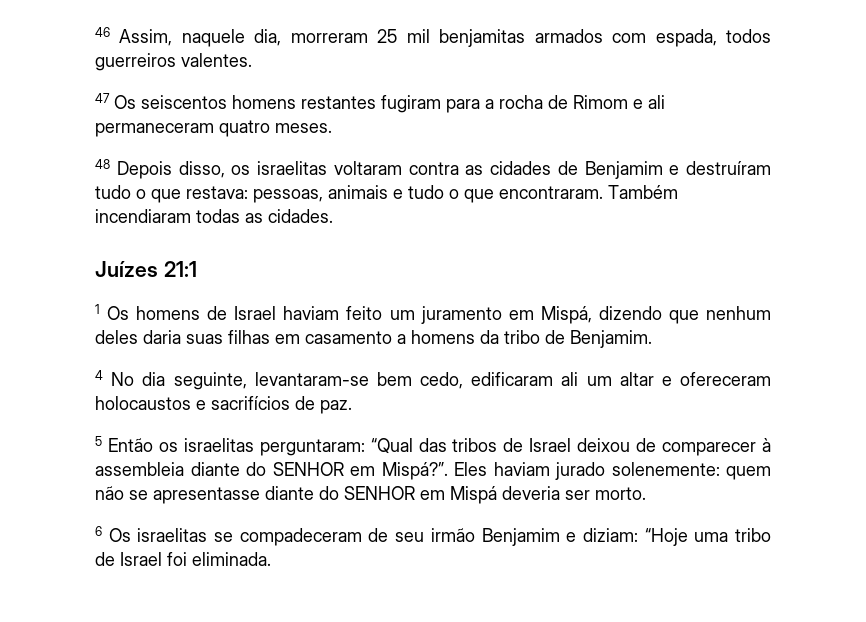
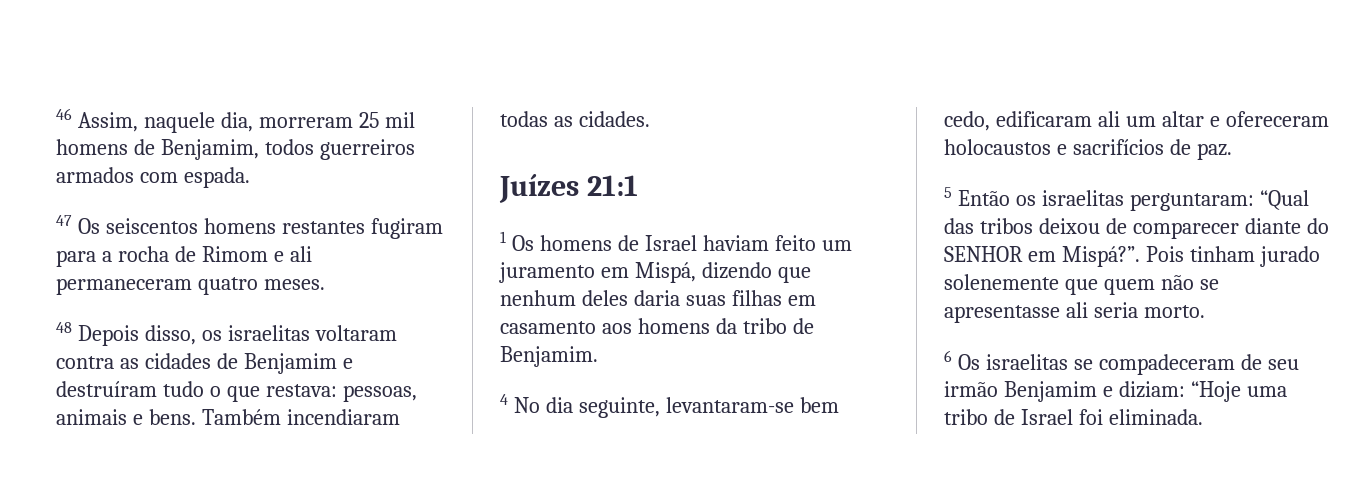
[439,29,771,47] [95,53,252,71] benjamitas armados com espada, todos guerreiros valentes. -> [56,139,415,160] [56,167,250,188] homens de Benjamim, todos guerreiros armados com espada.
[408,185,603,203] tudo o que encontraram. -> [148,409,196,425] bens.
[397,334,406,344] a -> [601,323,632,334] aos
[503,438,572,452] de Israel -> (1033, 226) none
[761,438,771,452] [95,462,184,476] à assembleia -> (1239, 230) none
[454,462,771,480] [95,486,590,504] Eles haviam jurado solenemente: quem não se apresentasse diante do SENHOR em Mispá deveria ser -> [1145,246,1320,267] [944,274,1219,295] [944,302,1138,323] Pois tinham jurado solenemente que quem não se apresentasse ali seria

